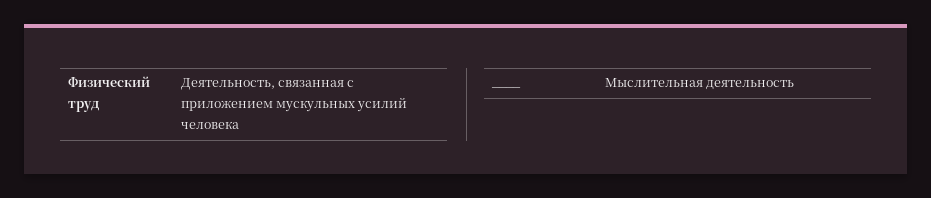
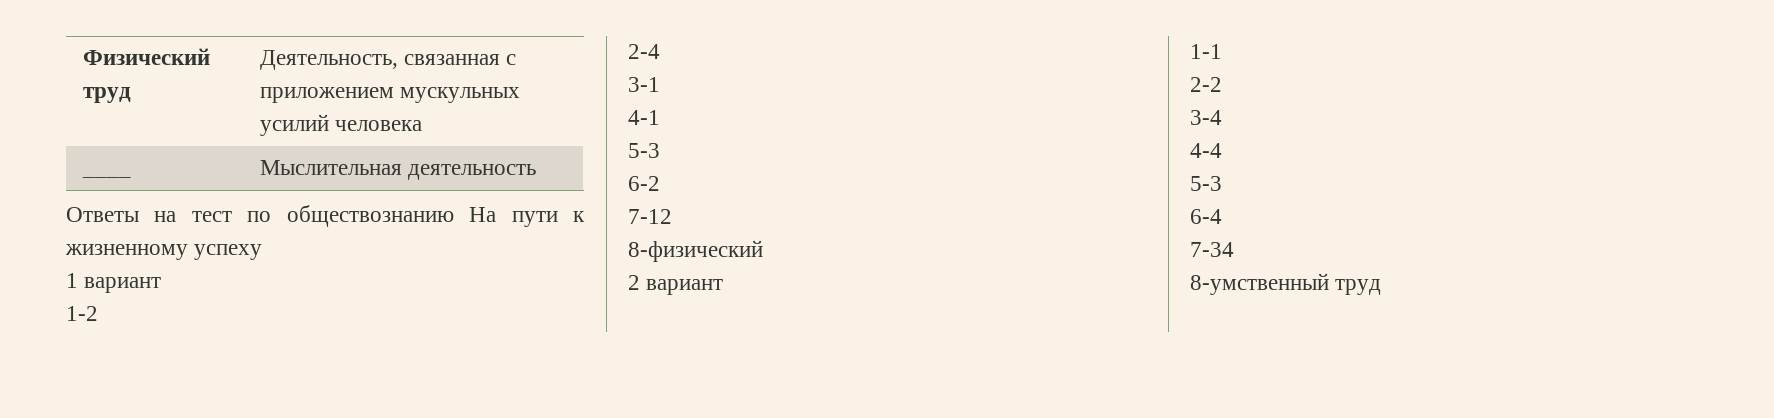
(794, 85) none -> [66,205,585,227] [65,244,263,260] [66,273,162,293] [66,306,98,321] [628,44,660,59] [628,77,660,92] [628,110,660,125] [628,143,660,158] [628,176,660,191] [628,209,672,224] [628,240,763,262] [628,275,724,295] [1190,44,1222,59] [1190,77,1222,92] [1190,110,1222,125] [1190,143,1222,158] [1190,176,1222,191] [1190,209,1222,224] [1190,242,1234,257] [1190,273,1382,295] // Ответы на тест по обществознанию На пути к жизненному успеху // 1 вариант // 1-2 // 2-4 // 3-1 // 4-1 // 5-3 // 6-2 // 7-12 // 8-физический // 2 вариант // 1-1 // 2-2 // 3-4 // 4-4 // 5-3 // 6-4 // 7-34 // 8-умственный труд

